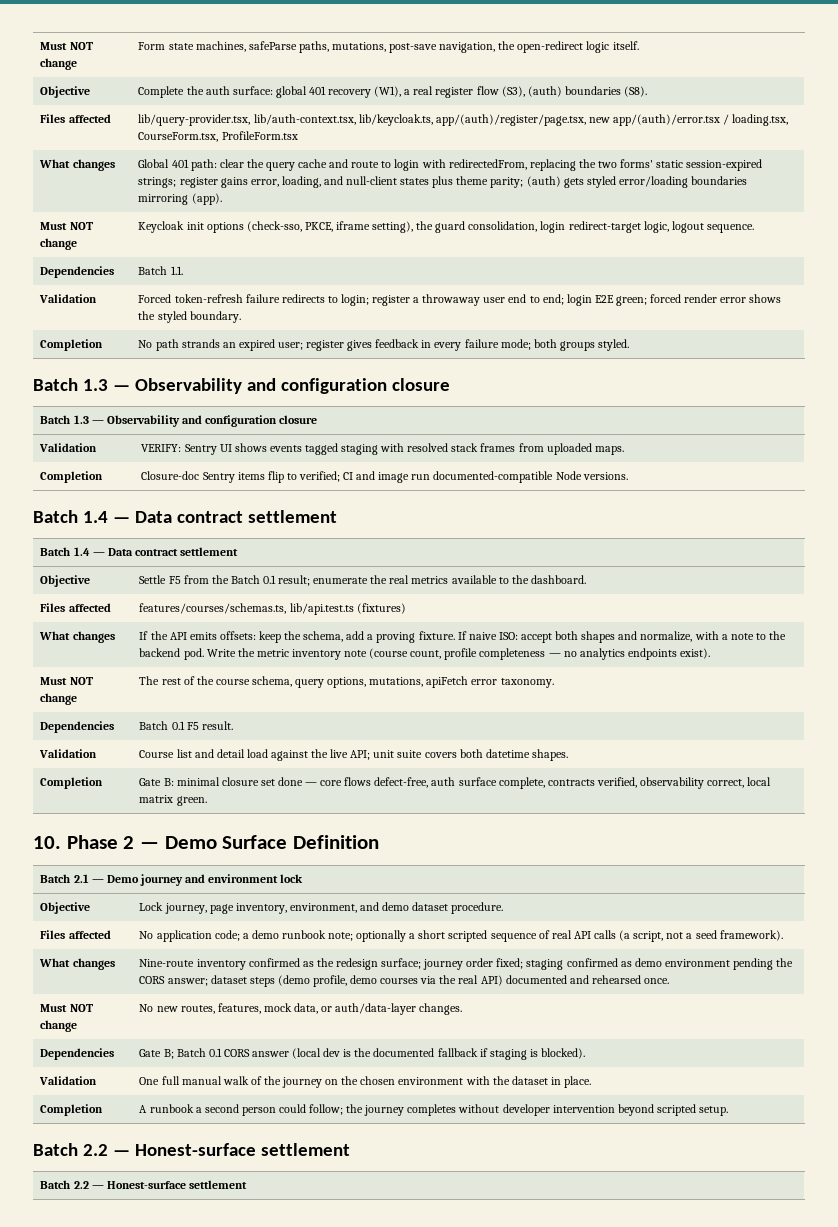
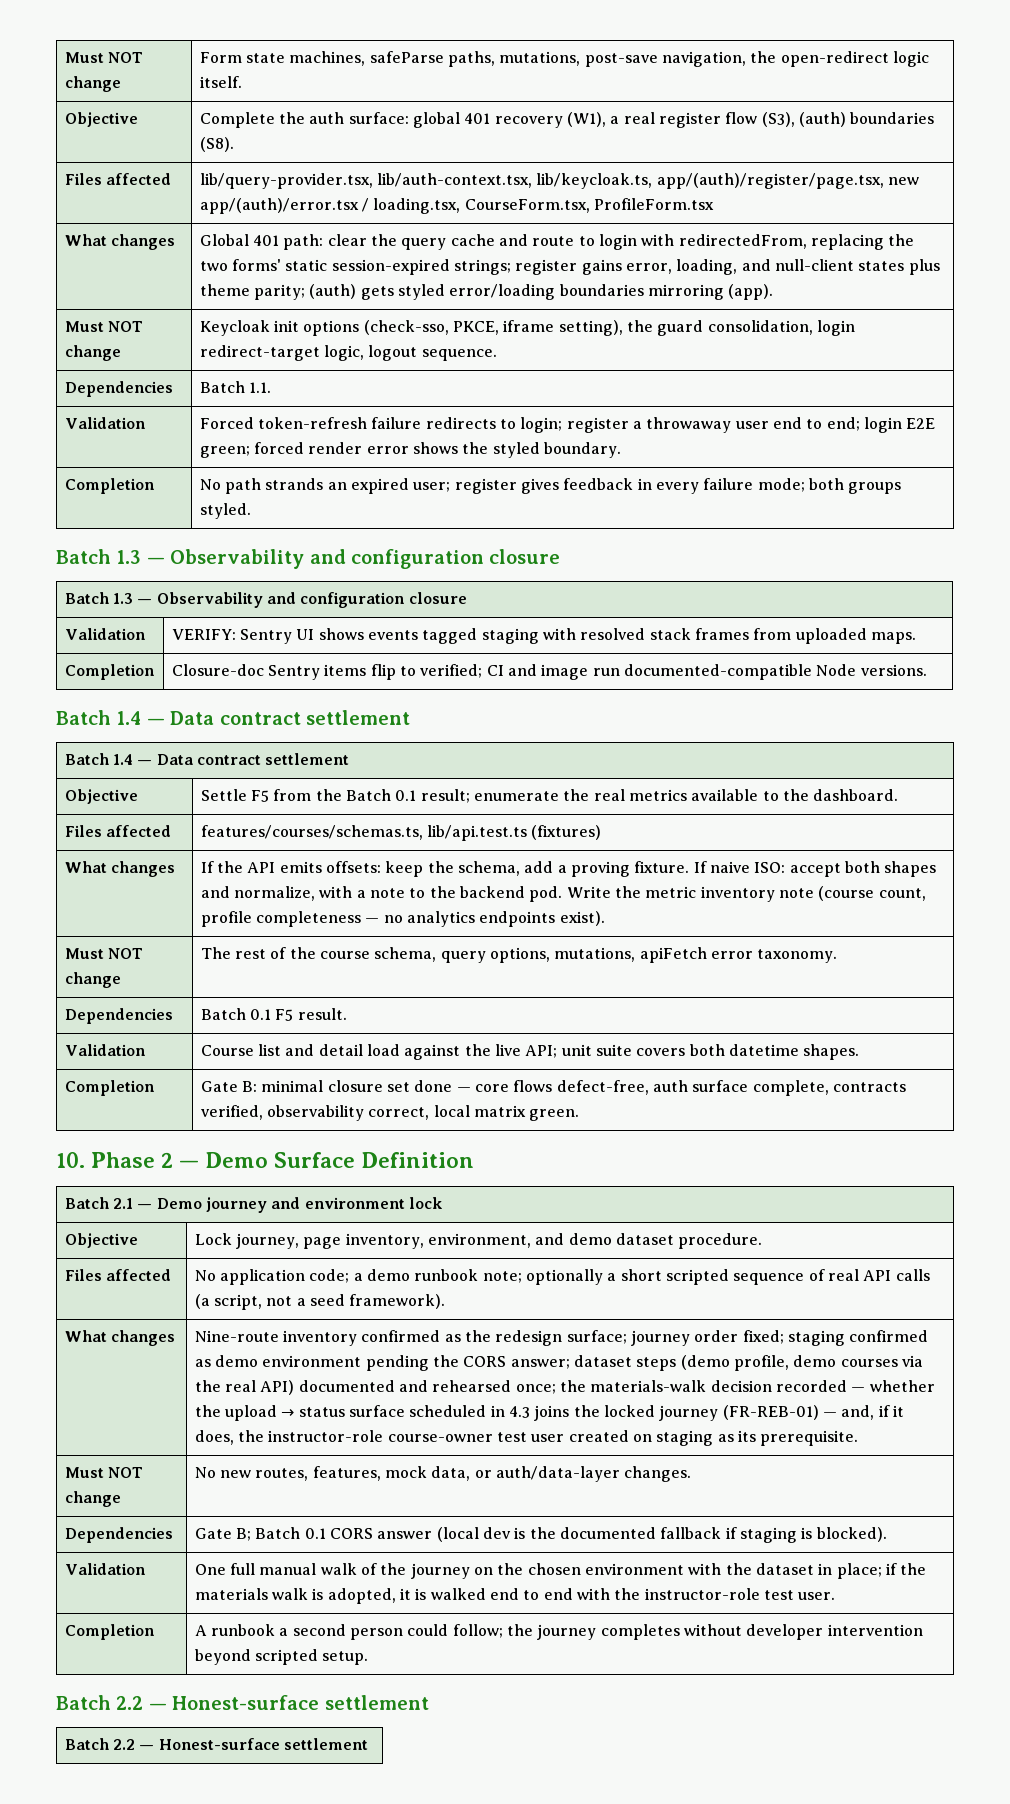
[644,978,670,984] once. -> [515,1380,935,1394] [194,1405,904,1421] [194,1430,859,1446] once; the materials-walk decision recorded — whether the upload → status surface scheduled in 4.3 joins the locked journey (FR-REB-01) — and, if it does, the instructor-role course-owner test user created on staging as its prerequisite.
[564,1076,592,1088] place. -> [836,1563,927,1579] [194,1588,836,1604] place; if the materials walk is adopted, it is walked end to end with the instructor-role test user.

